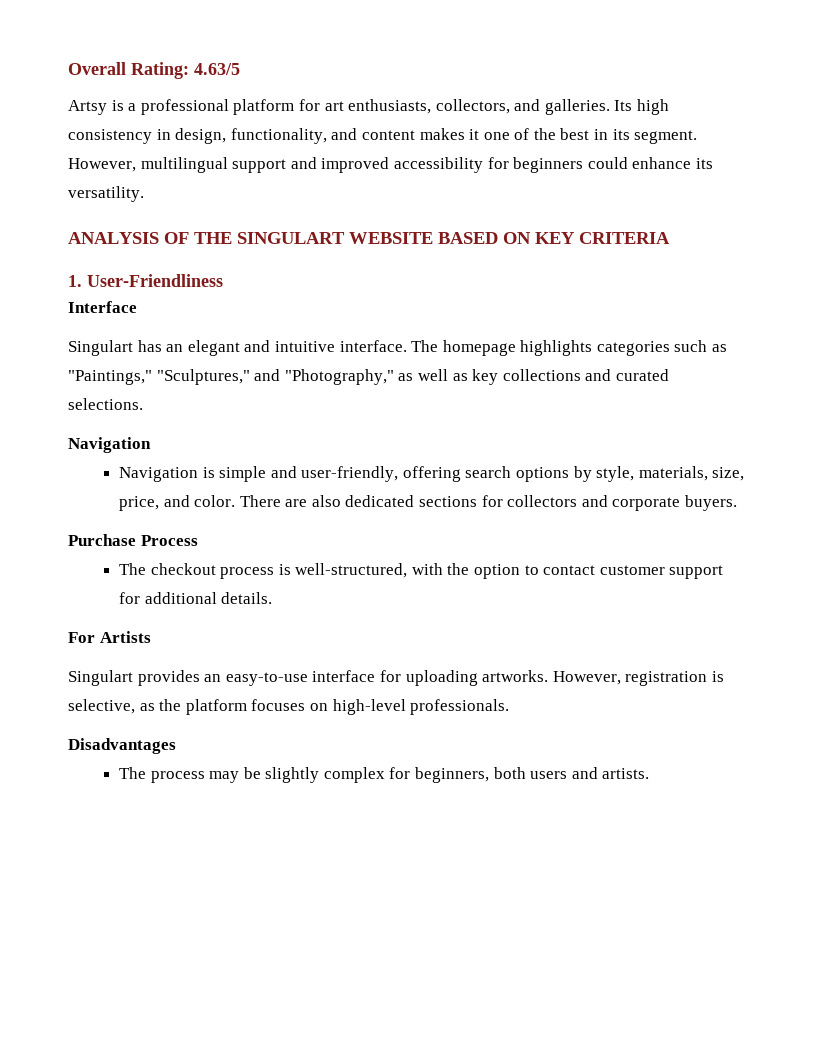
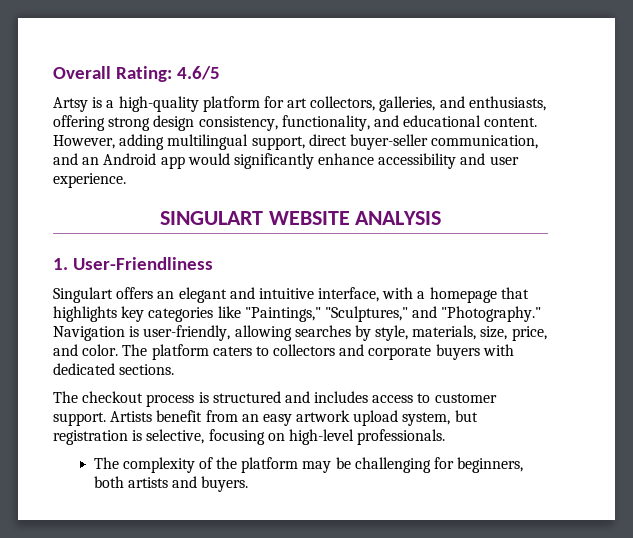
[194,63,240,75] 4.63/5 -> [177,66,221,80] 4.6/5
[140,99,229,115] professional -> [118,96,199,112] high-quality
[348,99,670,115] [68,128,698,144] [68,157,713,173] [68,186,144,202] [68,232,670,244] enthusiasts, collectors, and galleries. Its high consistency in design, functionality, and content makes it one of the best in its segment. However, multilingual support and improved accessibility for beginners could enhance its versatility. // ANALYSIS OF THE SINGULART WEBSITE BASED ON KEY CRITERIA -> [310,96,546,112] [53,115,538,131] [53,134,539,150] [53,153,519,169] [53,173,126,188] [159,211,442,225] collectors, galleries, and enthusiasts, offering strong design consistency, functionality, and educational content. However, adding multilingual support, direct buyer-seller communication, and an Android app would significantly enhance accessibility and user experience. // SINGULART WEBSITE ANALYSIS
[68,301,137,313] [68,340,162,356] // Interface // Singulart has -> [53,287,154,303] // Singulart offers
[339,340,728,356] [68,369,669,385] [68,398,143,410] [68,437,151,453] [118,466,570,482] interface. The homepage highlights categories such as "Paintings," "Sculptures," and "Photography," as well as key collections and curated selections. // Navigation // Navigation is simple and user-friendly, offering search options -> [318,287,529,303] [53,306,542,322] [53,325,351,341] interface, with a homepage that highlights key categories like "Paintings," "Sculptures," and "Photography." Navigation is user-friendly, allowing searches
[239,495,737,511] [68,534,198,546] [118,563,724,579] [118,592,273,604] [68,631,151,643] [68,670,724,686] [68,699,306,715] There are also dedicated sections for collectors and corporate buyers. // Purchase Process // The checkout process is well-structured, with the option to contact customer support for additional details. // For Artists // Singulart provides an easy-to-use interface for uploading artworks. However, registration is selective, as the platform focuses -> [122,344,514,360] [53,363,175,375] [53,391,497,407] [53,410,478,426] [53,429,265,445] The platform caters to collectors and corporate buyers with dedicated sections. // The checkout process is structured and includes access to customer support. Artists benefit from an easy artwork upload system, but registration is selective, focusing
[68,738,176,754] [118,767,650,783] // Disadvantages // The process may be slightly complex for beginners, both users and artists. -> [93,457,524,473] [93,476,249,492] // The complexity of the platform may be challenging for beginners, both artists and buyers.

